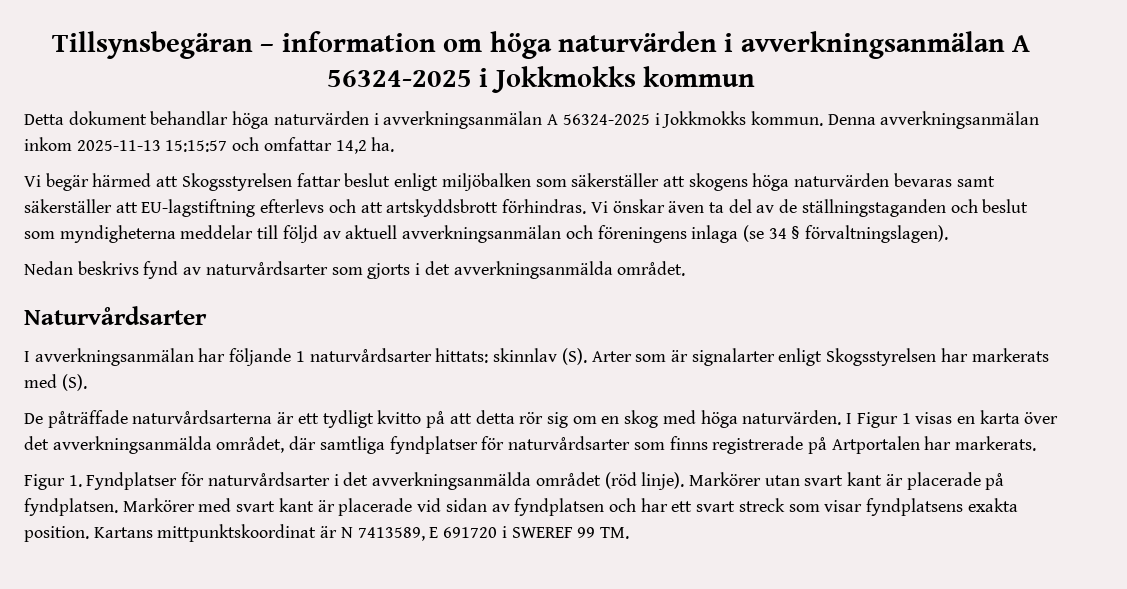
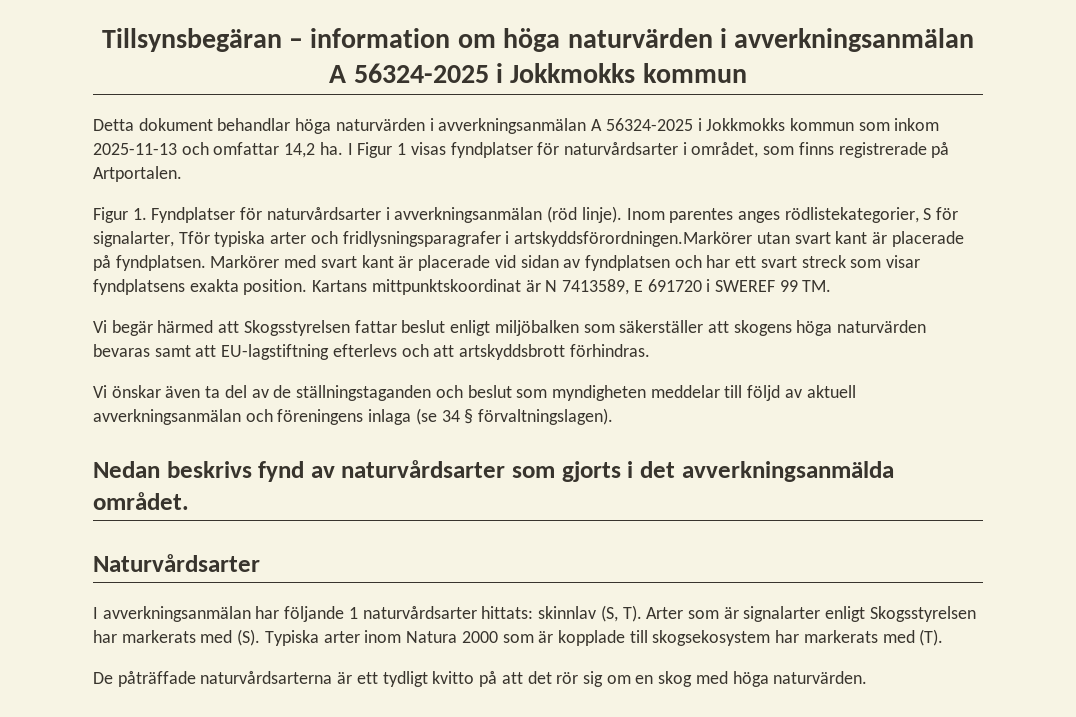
[750,111,1040,129] kommun. Denna avverkningsanmälan -> [789,118,890,131] kommun som
[165,140,228,152] 15:15:57 -> (177, 149) none
[24,173,995,191] [24,199,1029,217] [24,225,949,243] [24,261,686,279] [24,306,207,325] [24,348,1049,366] [24,374,87,391] [24,410,1059,428] [24,436,385,454] // Vi begär härmed att Skogsstyrelsen fattar beslut enligt miljöbalken som säkerställer att skogens höga naturvärden bevaras samt säkerställer att EU-lagstiftning efterlevs och att artskyddsbrott förhindras. Vi önskar även ta del av de ställningstaganden och beslut som myndigheterna meddelar till följd av aktuell avverkningsanmälan och föreningens inlaga (se 34 § förvaltningslagen). // Nedan beskrivs fynd av naturvårdsarter som gjorts i det avverkningsanmälda området. // Naturvårdsarter // I avverkningsanmälan har följande 1 naturvårdsarter hittats: skinnlav (S). Arter som är signalarter enligt Skogsstyrelsen har markerats med (S). // De påträffade naturvårdsarterna är ett tydligt kvitto på att detta rör sig om en skog med höga naturvärden. I Figur 1 visas en karta över det avverkningsanmälda området, där samtliga -> [347,142,446,158] I Figur 1 visas
(631, 443) none -> [682,142,759,158] i området,
[831,436,1037,454] Artportalen har markerats. -> [93,166,182,182] Artportalen.
[343,472,761,490] det avverkningsanmälda området (röd linje). Markörer -> [394,206,959,223] [93,231,753,247] avverkningsanmälan (röd linje). Inom parentes anges rödlistekategorier, S för signalarter, Tför typiska arter och fridlysningsparagrafer i artskyddsförordningen.Markörer
(629, 533) none -> [93,320,927,336] [93,344,650,360] [93,385,856,401] [93,408,614,425] [93,460,894,482] [93,492,189,510] [93,554,260,572] [93,605,976,622] [93,629,944,646] [93,671,868,687] // Vi begär härmed att Skogsstyrelsen fattar beslut enligt miljöbalken som säkerställer att skogens höga naturvärden bevaras samt att EU-lagstiftning efterlevs och att artskyddsbrott förhindras. // Vi önskar även ta del av de ställningstaganden och beslut som myndigheten meddelar till följd av aktuell avverkningsanmälan och föreningens inlaga (se 34 § förvaltningslagen). // Nedan beskrivs fynd av naturvårdsarter som gjorts i det avverkningsanmälda området. // Naturvårdsarter // I avverkningsanmälan har följande 1 naturvårdsarter hittats: skinnlav (S, T). Arter som är signalarter enligt Skogsstyrelsen har markerats med (S). Typiska arter inom Natura 2000 som är kopplade till skogsekosystem har markerats med (T). // De påträffade naturvårdsarterna är ett tydligt kvitto på att det rör sig om en skog med höga naturvärden.

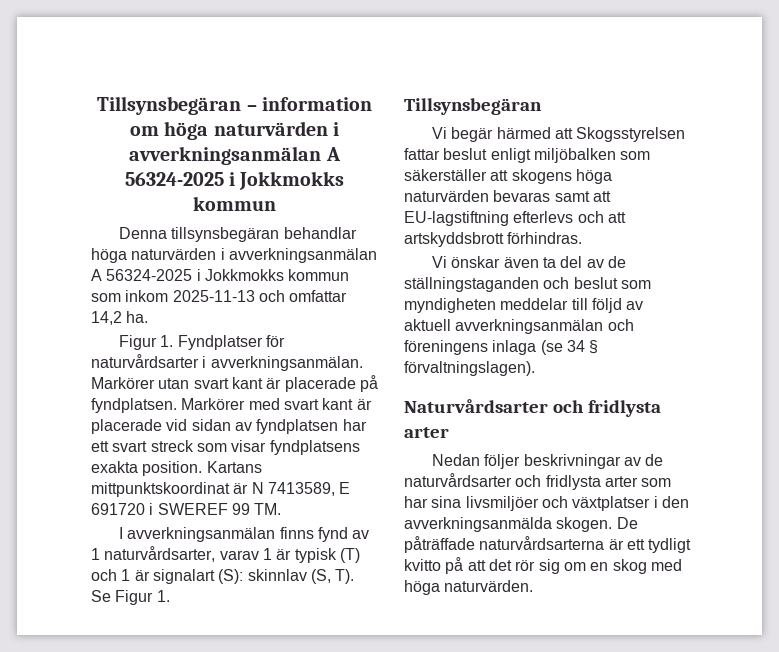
[93,118,213,131] Detta dokument -> [118,227,280,242] Denna tillsynsbegäran
[347,142,950,158] [93,166,182,182] I Figur 1 visas fyndplatser för naturvårdsarter i området, som finns registrerade på Artportalen. -> (149, 317) none
[394,206,959,223] [93,231,753,247] avverkningsanmälan (röd linje). Inom parentes anges rödlistekategorier, S för signalarter, Tför typiska arter och fridlysningsparagrafer i artskyddsförordningen.Markörer -> [210,356,363,371] [91,377,155,389] avverkningsanmälan. Markörer
[674,255,702,268] och -> (339, 426) none
(832, 286) none -> [118,527,370,542] [91,546,360,563] [91,569,355,584] [91,590,170,605] [404,98,542,115] // I avverkningsanmälan finns fynd av 1 naturvårdsarter, varav 1 är typisk (T) och 1 är signalart (S): skinnlav (S, T). Se Figur 1. // Tillsynsbegäran
[93,460,894,482] [93,492,189,510] [93,554,260,572] [93,605,976,622] [93,629,944,646] Nedan beskrivs fynd av naturvårdsarter som gjorts i det avverkningsanmälda området. // Naturvårdsarter // I avverkningsanmälan har följande 1 naturvårdsarter hittats: skinnlav (S, T). Arter som är signalarter enligt Skogsstyrelsen har markerats med (S). Typiska arter inom Natura 2000 som är kopplade till skogsekosystem har markerats med (T). // -> [404,399,662,417] [404,427,449,438] [431,454,664,469] [404,473,672,490] [404,496,689,511] [404,517,613,532] Naturvårdsarter och fridlysta arter // Nedan följer beskrivningar av de naturvårdsarter och fridlysta arter som har sina livsmiljöer och växtplatser i den avverkningsanmälda skogen.

